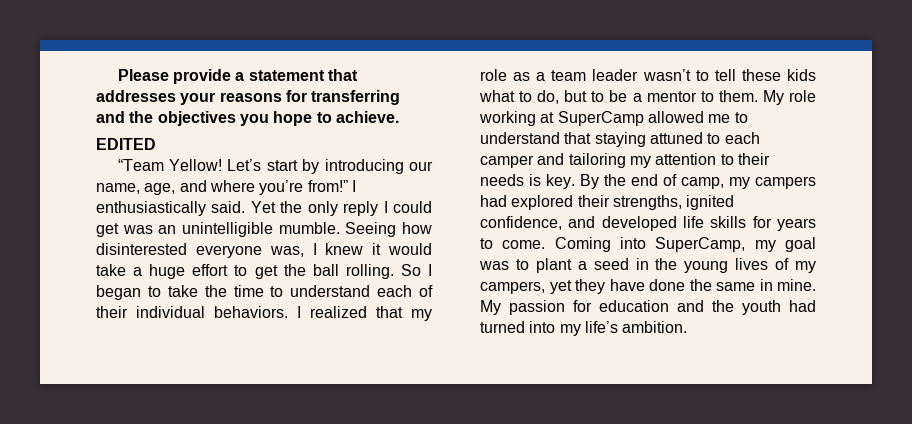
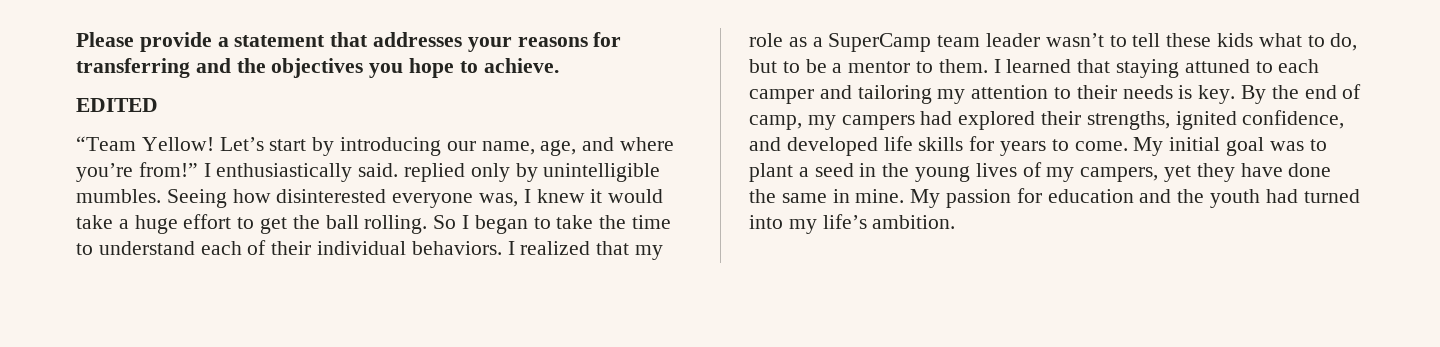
[250,201,432,216] [96,222,340,237] Yet the only reply I could get was an unintelligible mumble. -> [404,163,661,182] [76,189,161,203] replied only by unintelligible mumbles.
(546, 76) none -> [828,33,932,52] SuperCamp
[762,90,816,105] [479,111,748,126] [480,132,560,144] My role working at SuperCamp allowed me to understand -> [993,59,1072,73] I learned
[554,237,776,252] Coming into SuperCamp, my -> [1133,137,1221,156] My initial

